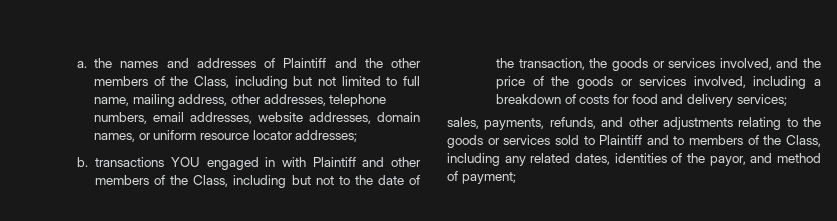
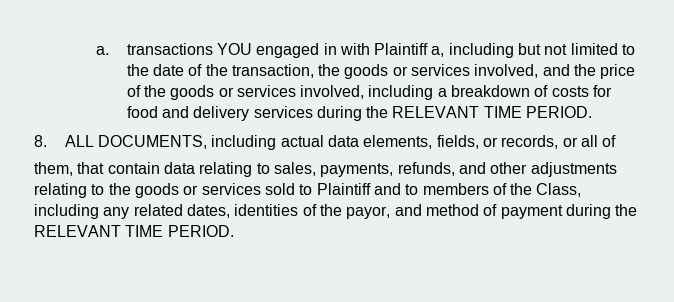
[94,58,421,68] [94,76,420,89] [94,94,387,107] [94,112,420,124] [94,130,358,142] [77,157,89,167] the names and addresses of Plaintiff and the other members of the Class, including but not limited to full name, mailing address, other addresses, telephone numbers, email addresses, website addresses, domain names, or uniform resource locator addresses; // b. -> (109, 50) none
[362,157,421,167] [95,175,334,188] and other members of the Class, including but not -> [431,43,618,58] a, including but not limited
[736,94,787,106] services; // -> [253,106,593,121] [34,135,617,150] [34,162,270,177] services during the RELEVANT TIME PERIOD. // 8. ALL DOCUMENTS, including actual data elements, fields, or records, or all of // them, that contain data relating to
[461,172,516,184] payment; -> [500,204,638,219] [34,225,234,237] payment during the RELEVANT TIME PERIOD.

